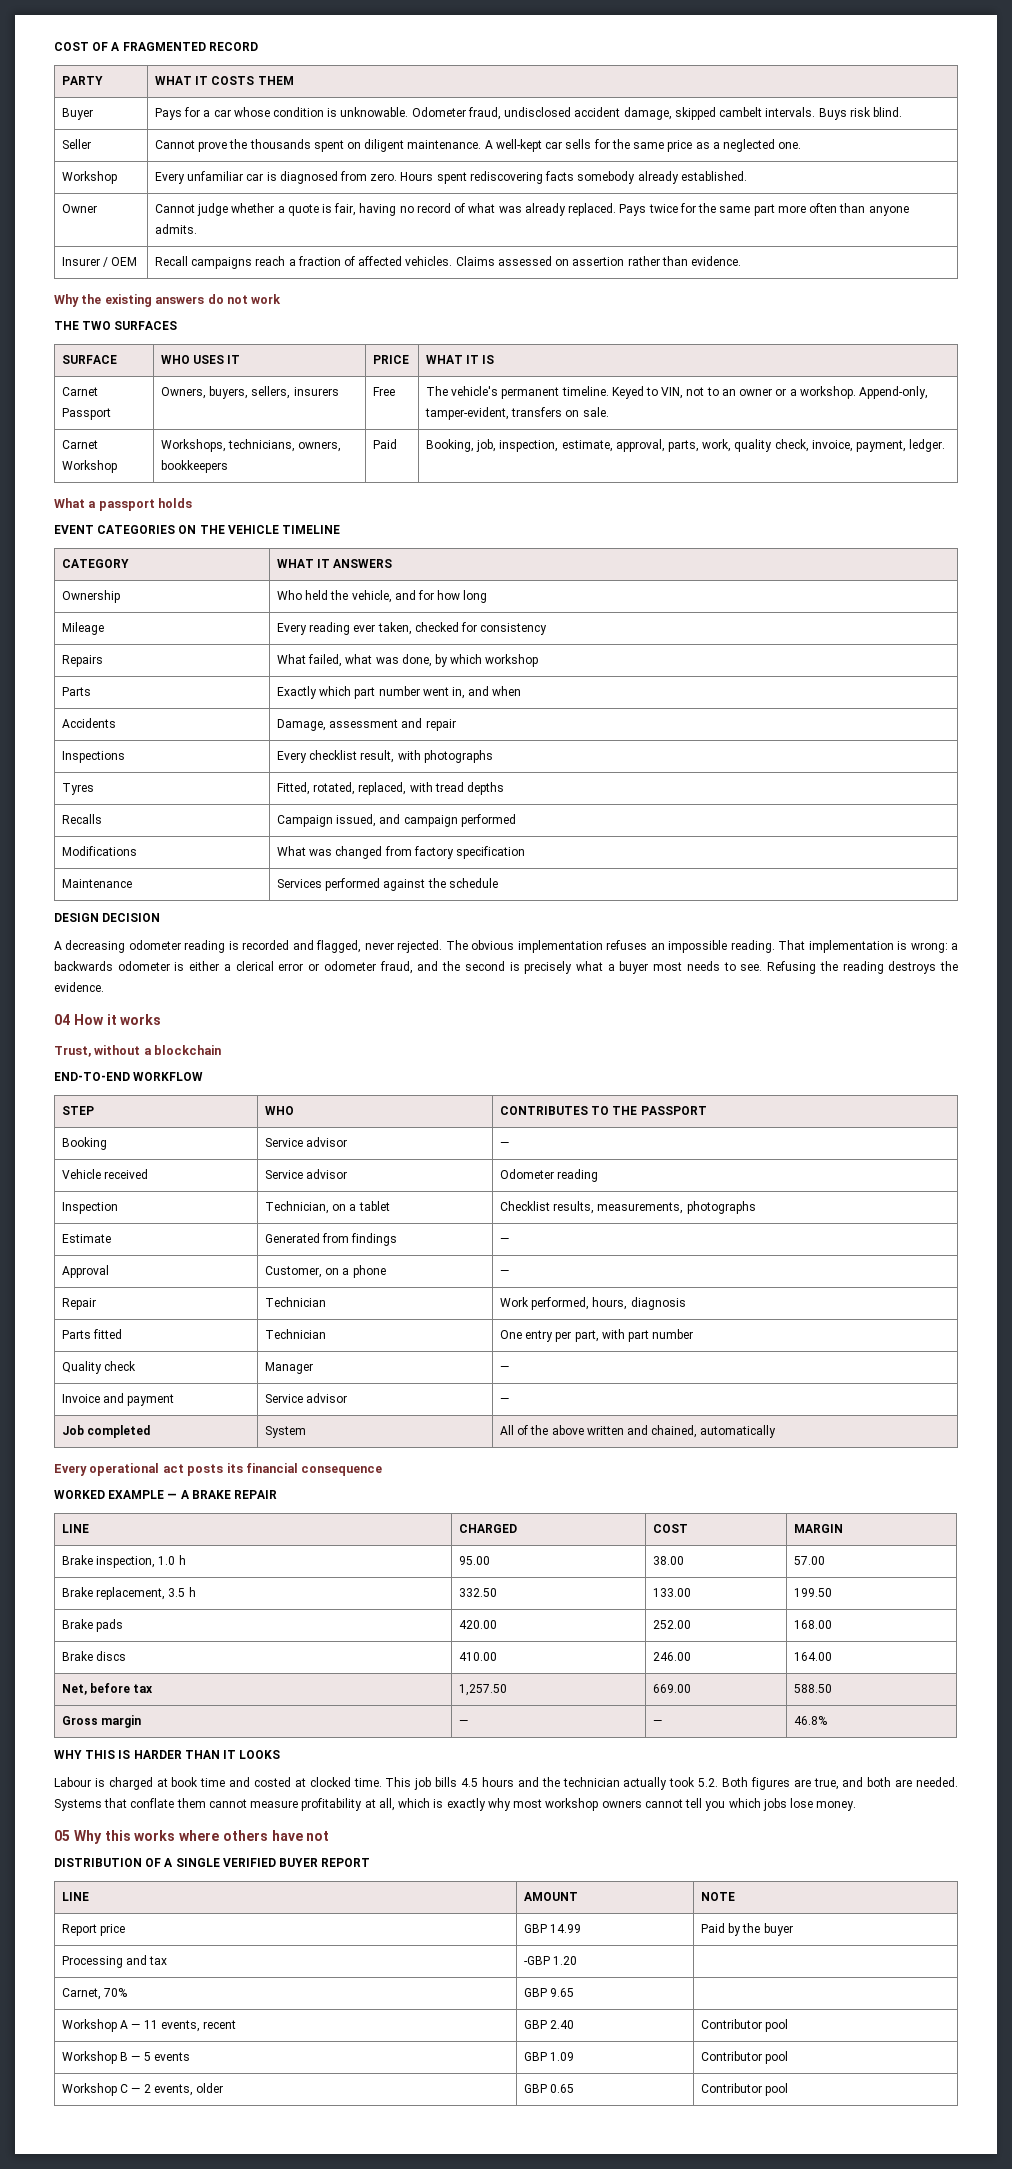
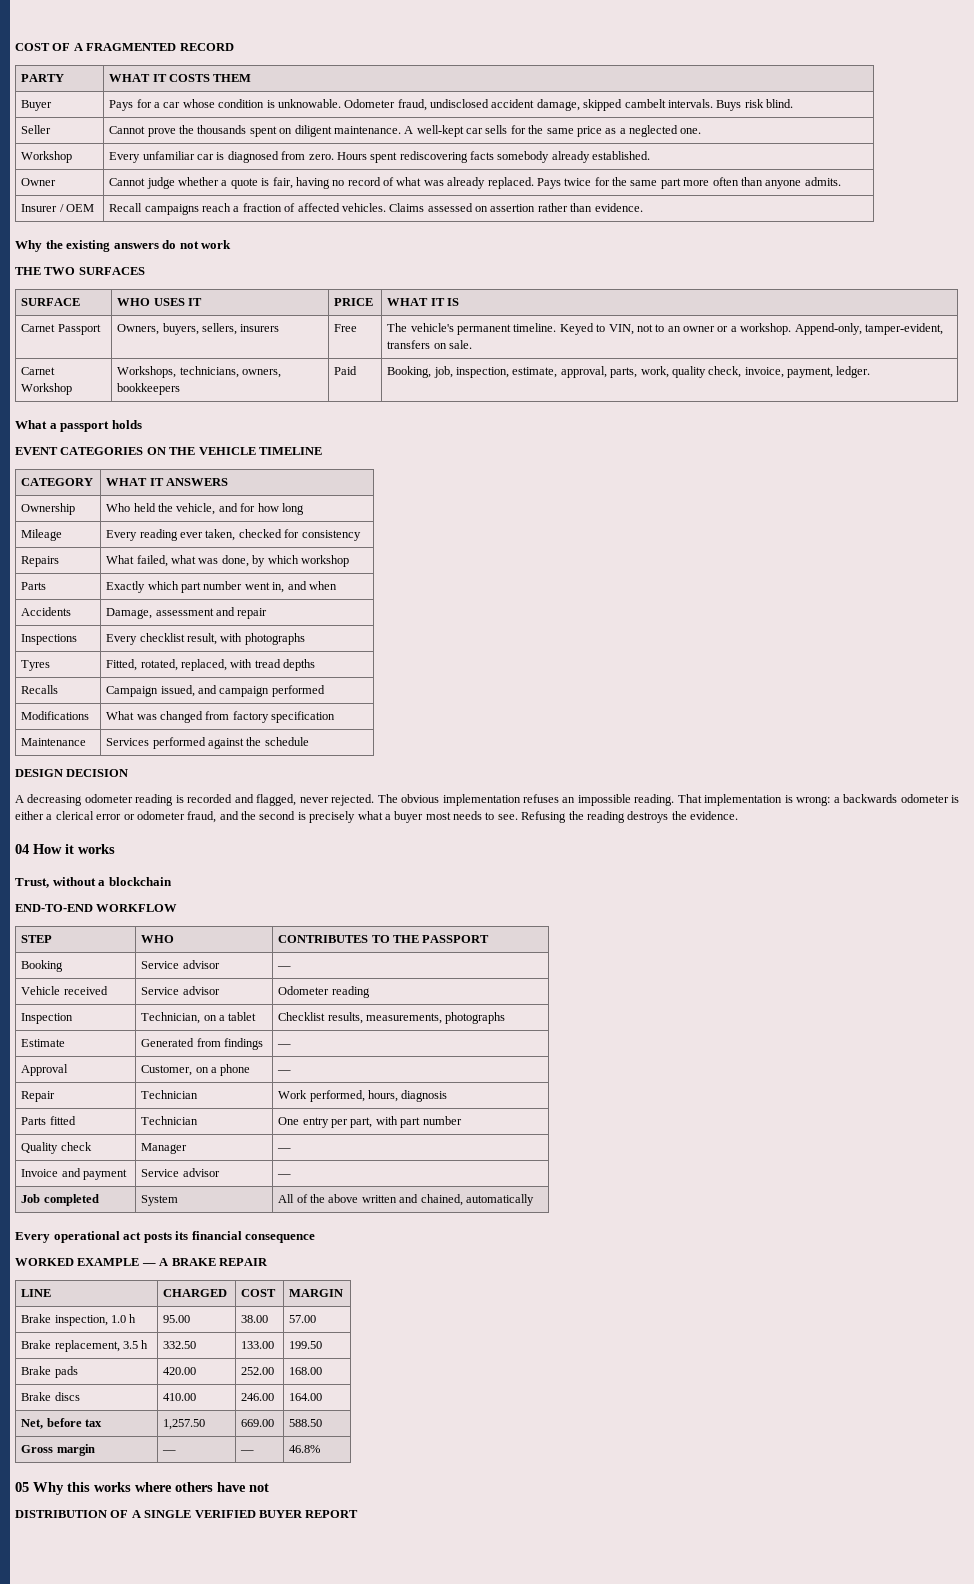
[54,1750,281,1759] [54,1777,958,1790] [54,1798,857,1811] // WHY THIS IS HARDER THAN IT LOOKS // Labour is charged at book time and costed at clocked time. This job bills 4.5 hours and the technician actually took 5.2. Both figures are true, and both are needed. Systems that conflate them cannot measure profitability at all, which is exactly why most workshop owners cannot tell you which jobs lose money. -> (321, 1449) none
[61,1892,89,1901] [523,1892,578,1901] [700,1892,735,1901] [61,1924,126,1936] [523,1924,582,1933] [700,1923,793,1936] [61,1955,168,1968] [523,1956,578,1965] [61,1988,128,2000] [523,1988,575,1997] [61,2019,236,2032] [523,2020,575,2029] [700,2019,789,2032] [61,2051,190,2064] [523,2052,575,2061] [700,2051,789,2064] [61,2083,223,2096] [523,2084,575,2093] [700,2083,789,2096] // LINE | AMOUNT | NOTE // Report price | GBP 14.99 | Paid by the buyer // Processing and tax | -GBP 1.20 | // Carnet, 70% | GBP 9.65 | // Workshop A — 11 events, recent | GBP 2.40 | Contributor pool // Workshop B — 5 events | GBP 1.09 | Contributor pool // Workshop C — 2 events, older | GBP 0.65 | Contributor pool -> (359, 1514) none

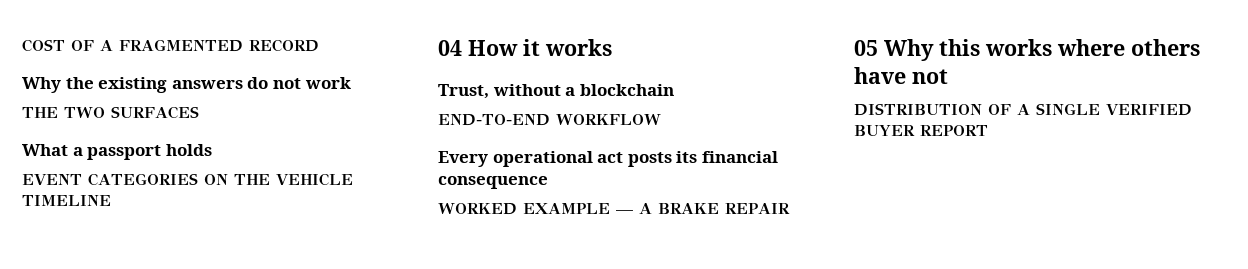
[21,74,65,82] [109,74,252,82] [21,100,53,111] [109,99,794,111] [21,125,52,134] [109,125,702,137] [21,151,73,163] [109,151,651,163] [21,178,57,186] [109,177,841,189] [21,204,95,212] [109,203,643,215] // PARTY | WHAT IT COSTS THEM // Buyer | Pays for a car whose condition is unknowable. Odometer fraud, undisclosed accident damage, skipped cambelt intervals. Buys risk blind. // Seller | Cannot prove the thousands spent on diligent maintenance. A well-kept car sells for the same price as a neglected one. // Workshop | Every unfamiliar car is diagnosed from zero. Hours spent rediscovering facts somebody already established. // Owner | Cannot judge whether a quote is fair, having no record of what was already replaced. Pays twice for the same part more often than anyone admits. // Insurer / OEM | Recall campaigns reach a fraction of affected vehicles. Claims assessed on assertion rather than evidence. -> (319, 45) none
[21,298,81,306] [117,298,203,306] [334,298,374,306] [387,298,460,306] [21,324,101,335] [117,323,280,335] [334,324,358,332] [387,323,943,335] [387,340,473,349] [21,367,56,375] [21,383,73,395] [117,366,282,378] [117,383,181,395] [334,366,358,375] [387,366,871,378] // SURFACE | WHO USES IT | PRICE | WHAT IT IS // Carnet Passport | Owners, buyers, sellers, insurers | Free | The vehicle's permanent timeline. Keyed to VIN, not to an owner or a workshop. Append-only, tamper-evident, transfers on sale. // Carnet Workshop | Workshops, technicians, owners, bookkeepers | Paid | Booking, job, inspection, estimate, approval, parts, work, quality check, invoice, payment, ledger. -> (199, 112) none
[21,478,94,486] [106,478,229,486] [21,503,76,515] [106,503,304,515] [21,529,63,541] [106,529,361,541] [21,556,60,567] [106,555,349,567] [21,582,47,590] [106,581,337,593] [21,607,72,616] [106,607,268,619] [21,634,78,645] [106,633,305,645] [21,660,51,671] [106,659,316,671] [21,685,59,694] [106,685,325,697] [21,711,90,720] [106,711,336,723] [21,738,87,746] [106,737,309,749] [15,769,129,777] [15,794,960,806] [15,811,738,823] // CATEGORY | WHAT IT ANSWERS // Ownership | Who held the vehicle, and for how long // Mileage | Every reading ever taken, checked for consistency // Repairs | What failed, what was done, by which workshop // Parts | Exactly which part number went in, and when // Accidents | Damage, assessment and repair // Inspections | Every checklist result, with photographs // Tyres | Fitted, rotated, replaced, with tread depths // Recalls | Campaign issued, and campaign performed // Modifications | What was changed from factory specification // Maintenance | Services performed against the schedule // DESIGN DECISION // A decreasing odometer reading is recorded and flagged, never rejected. The obvious implementation refuses an impossible reading. That implementation is wrong: a backwards odometer is either a clerical error or odometer fraud, and the second is precisely what a buyer most needs to see. Refusing the reading destroys the evidence. -> (111, 200) none
[21,935,53,943] [141,935,175,943] [278,935,490,943] [21,960,64,972] [141,960,220,969] [277,966,292,969] [21,986,108,995] [141,986,220,995] [278,986,370,998] [21,1013,74,1024] [141,1012,257,1024] [278,1012,506,1024] [21,1039,66,1047] [141,1038,264,1050] [277,1044,292,1047] [21,1064,69,1076] [141,1064,251,1076] [277,1070,292,1073] [21,1091,56,1102] [141,1090,199,1099] [278,1090,448,1102] [21,1116,76,1125] [141,1116,199,1125] [278,1116,462,1128] [21,1142,92,1154] [141,1143,188,1154] [277,1148,292,1151] [21,1168,128,1180] [141,1168,220,1177] [277,1174,292,1177] [21,1194,99,1206] [141,1195,179,1206] [278,1194,534,1206] // STEP | WHO | CONTRIBUTES TO THE PASSPORT // Booking | Service advisor | — // Vehicle received | Service advisor | Odometer reading // Inspection | Technician, on a tablet | Checklist results, measurements, photographs // Estimate | Generated from findings | — // Approval | Customer, on a phone | — // Repair | Technician | Work performed, hours, diagnosis // Parts fitted | Technician | One entry per part, with part number // Quality check | Manager | — // Invoice and payment | Service advisor | — // Job completed | System | All of the above written and chained, automatically -> (661, 119) none
[21,1289,52,1297] [163,1289,228,1297] [241,1289,277,1297] [289,1289,344,1297] [21,1314,137,1326] [163,1315,191,1323] [241,1315,269,1323] [289,1315,317,1323] [21,1340,149,1352] [163,1341,197,1349] [241,1341,275,1349] [289,1341,323,1349] [21,1366,78,1378] [163,1367,197,1375] [241,1367,275,1375] [289,1367,323,1375] [21,1392,80,1401] [163,1393,197,1401] [241,1393,275,1401] [289,1393,323,1401] [21,1418,103,1429] [163,1419,206,1430] [241,1419,275,1427] [289,1419,323,1427] [21,1444,95,1456] [162,1450,177,1453] [240,1450,255,1453] [289,1445,321,1453] // LINE | CHARGED | COST | MARGIN // Brake inspection, 1.0 h | 95.00 | 38.00 | 57.00 // Brake replacement, 3.5 h | 332.50 | 133.00 | 199.50 // Brake pads | 420.00 | 252.00 | 168.00 // Brake discs | 410.00 | 246.00 | 164.00 // Net, before tax | 1,257.50 | 669.00 | 588.50 // Gross margin | — | — | 46.8% -> (790, 208) none

